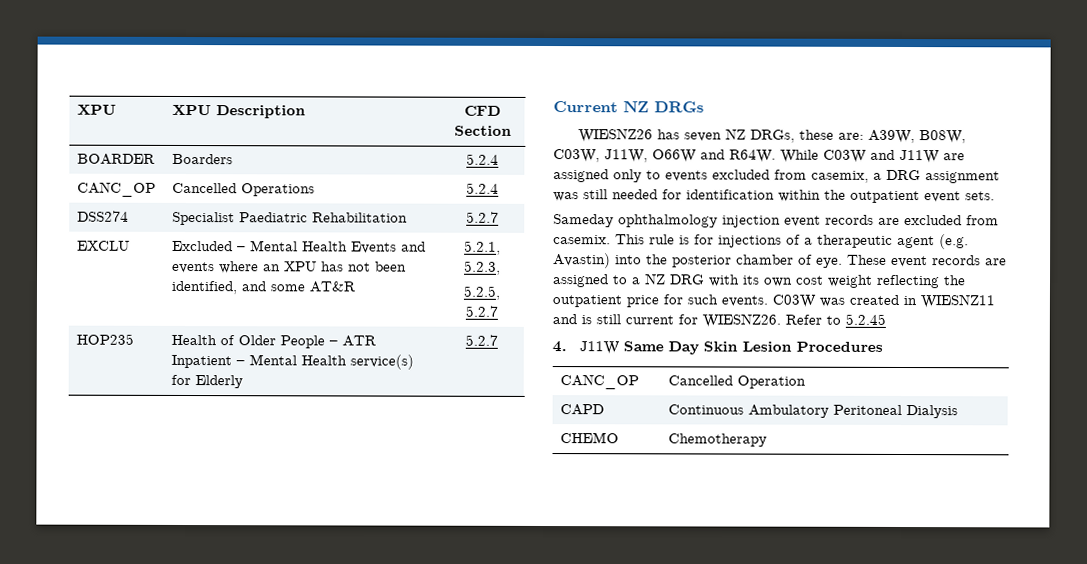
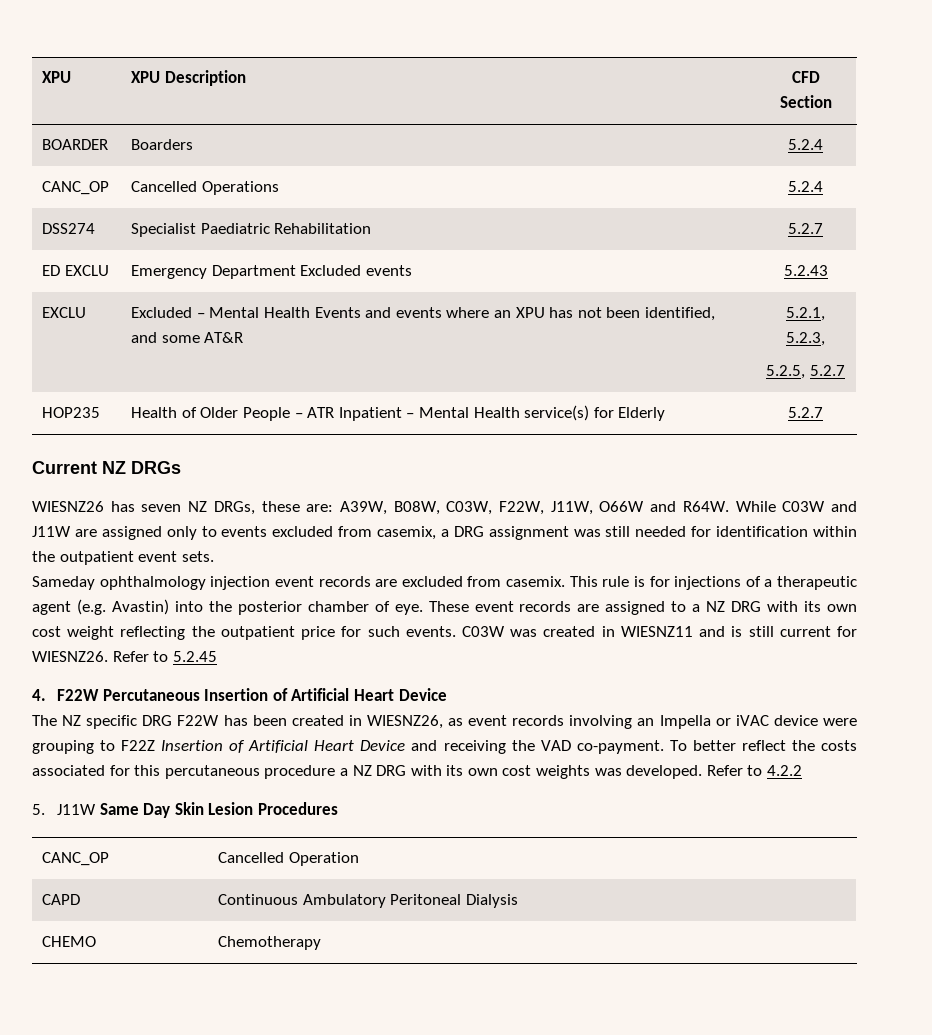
(499, 217) none -> [42,265,109,276] [131,265,412,279] [783,265,828,276] // ED EXCLU | Emergency Department Excluded events | 5.2.43
(600, 156) none -> [499,501,545,515] F22W,
(567, 347) none -> [57,688,447,701] [32,715,857,729] [32,740,857,754] [32,765,803,779] [32,804,45,815] F22W Percutaneous Insertion of Artificial Heart Device // The NZ specific DRG F22W has been created in WIESNZ26, as event records involving an Impella or iVAC device were grouping to F22Z Insertion of Artificial Heart Device and receiving the VAD co-payment. To better reflect the costs associated for this percutaneous procedure a NZ DRG with its own cost weights was developed. Refer to 4.2.2 // 5.

